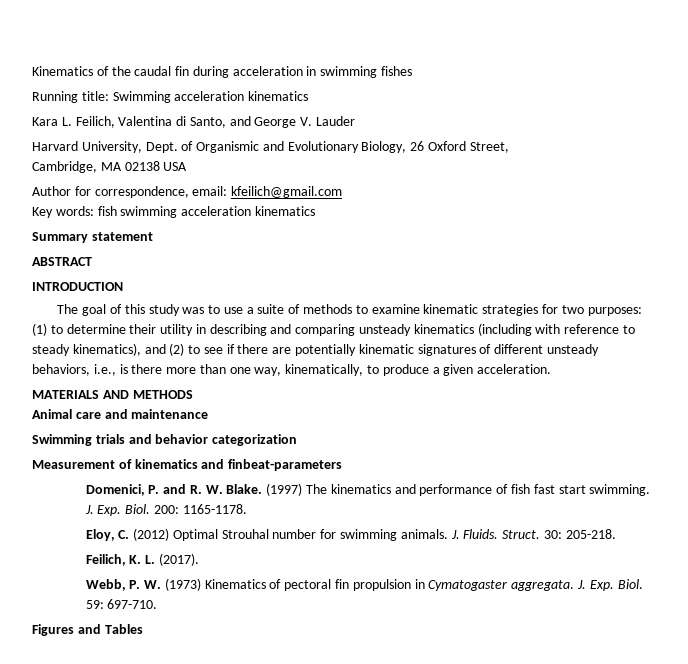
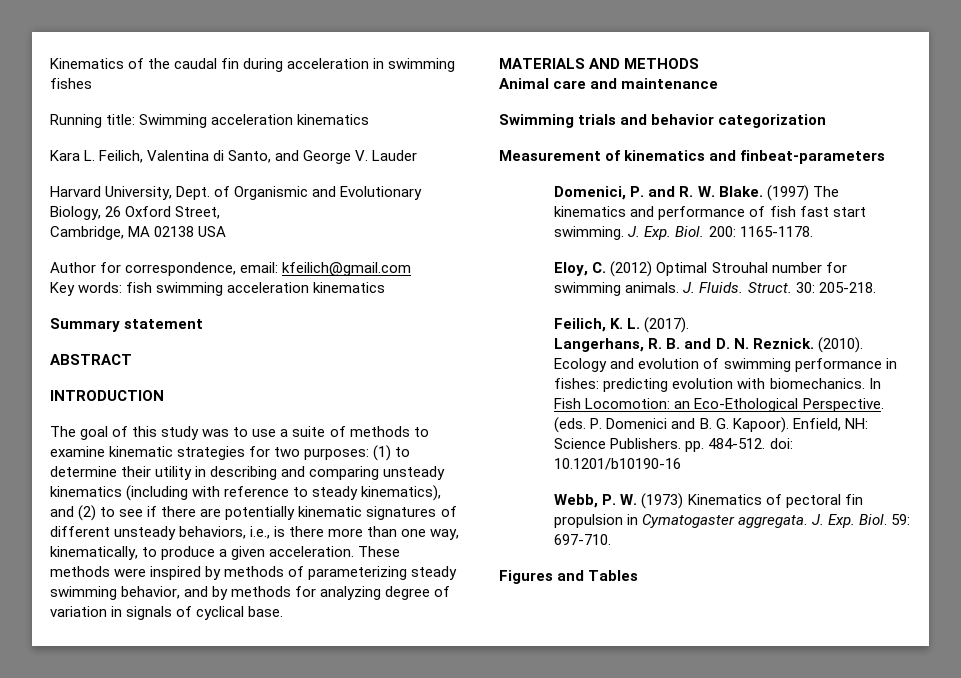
(552, 369) none -> [358,546,401,557] [50,566,458,580] [50,586,451,600] [50,606,284,620] These methods were inspired by methods of parameterizing steady swimming behavior, and by methods for analyzing degree of variation in signals of cyclical base.
(199, 559) none -> [554,337,863,353] [554,358,897,372] [554,378,881,392] [554,398,884,412] [554,417,868,433] [554,438,793,452] [554,458,682,470] // Langerhans, R. B. and D. N. Reznick. (2010). Ecology and evolution of swimming performance in fishes: predicting evolution with biomechanics. In Fish Locomotion: an Eco-Ethological Perspective. (eds. P. Domenici and B. G. Kapoor). Enfield, NH: Science Publishers. pp. 484-512. doi: 10.1201/b10190-16

